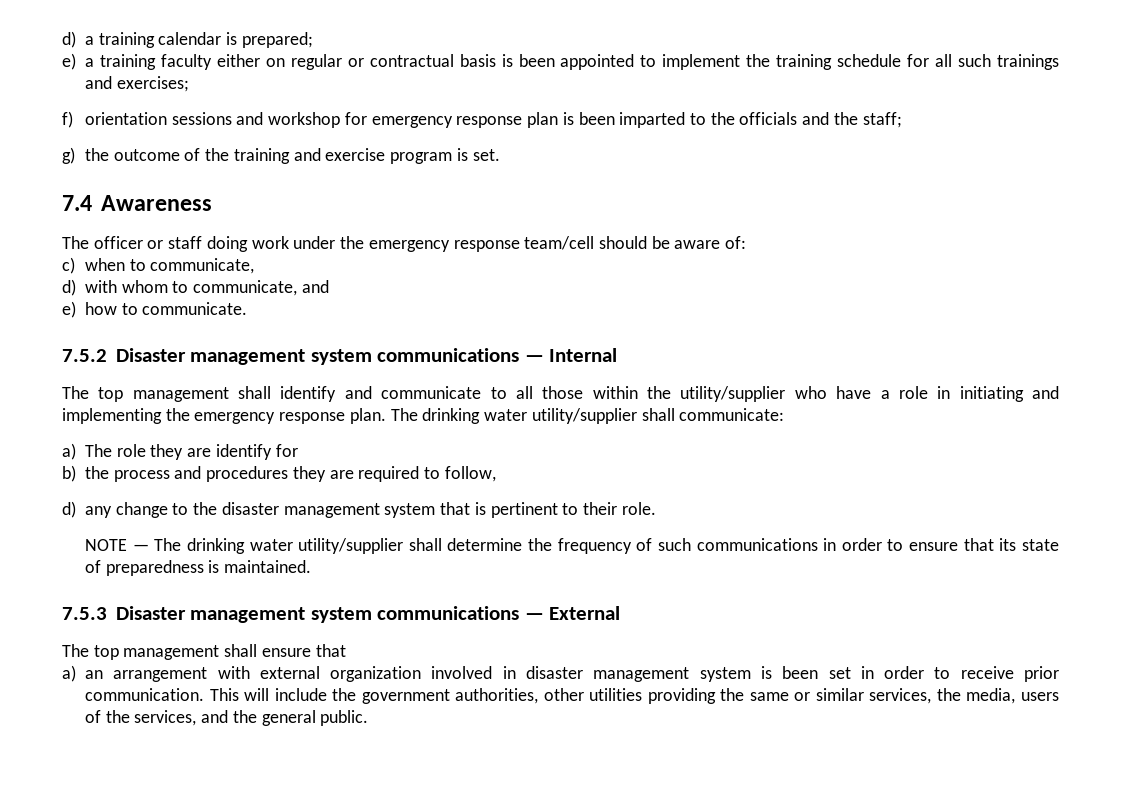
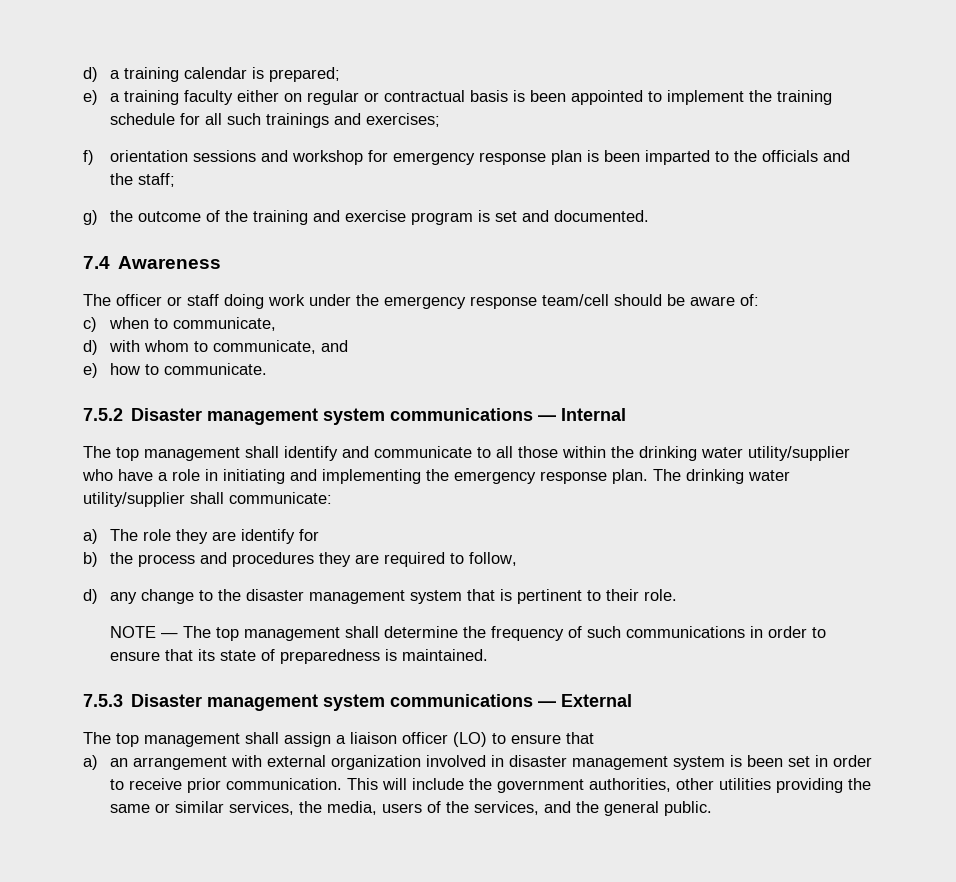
[472,149,500,161] set. -> [495,210,650,222] set and documented.
(672, 392) none -> [639,446,743,461] drinking water
[186,538,404,554] drinking water utility/supplier -> [216,627,341,641] top management
(258, 650) none -> [284,732,506,747] assign a liaison officer (LO) to

